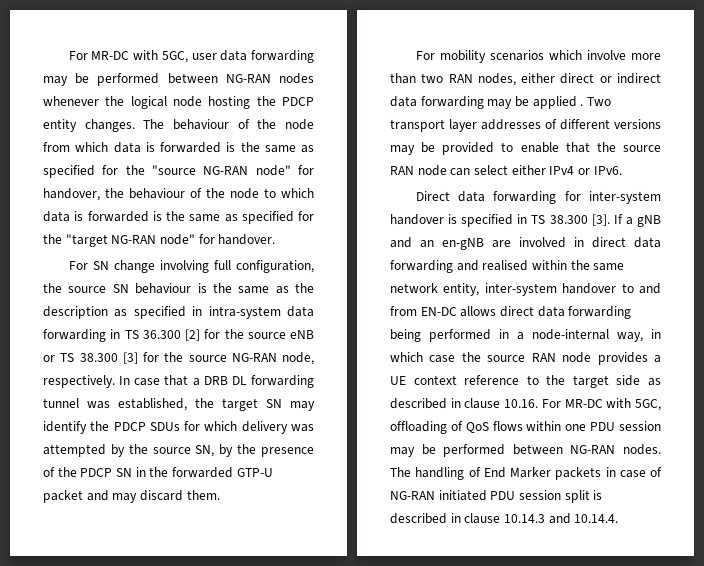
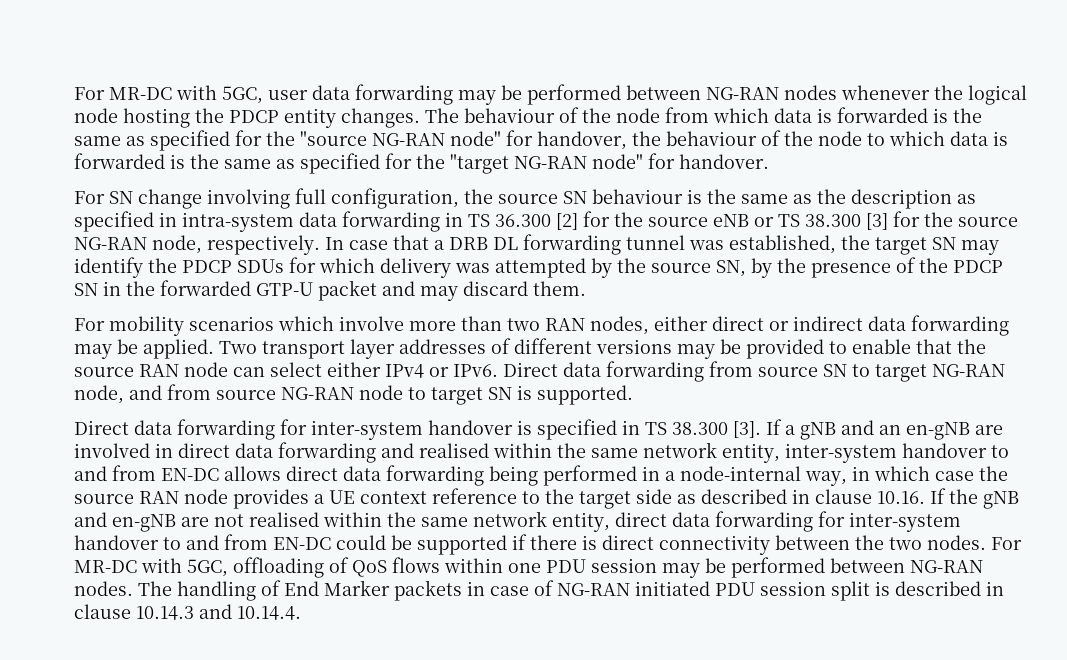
[532,96,584,109] applied . -> [143,339,214,359] applied.
(622, 170) none -> [503,361,1005,382] [74,384,633,405] Direct data forwarding from source SN to target NG-RAN node, and from source NG-RAN node to target SN is supported.
(539, 403) none -> [930,488,1019,509] [74,511,961,532] [74,534,986,555] If the gNB and en-gNB are not realised within the same network entity, direct data forwarding for inter-system handover to and from EN-DC could be supported if there is direct connectivity between the two nodes.

